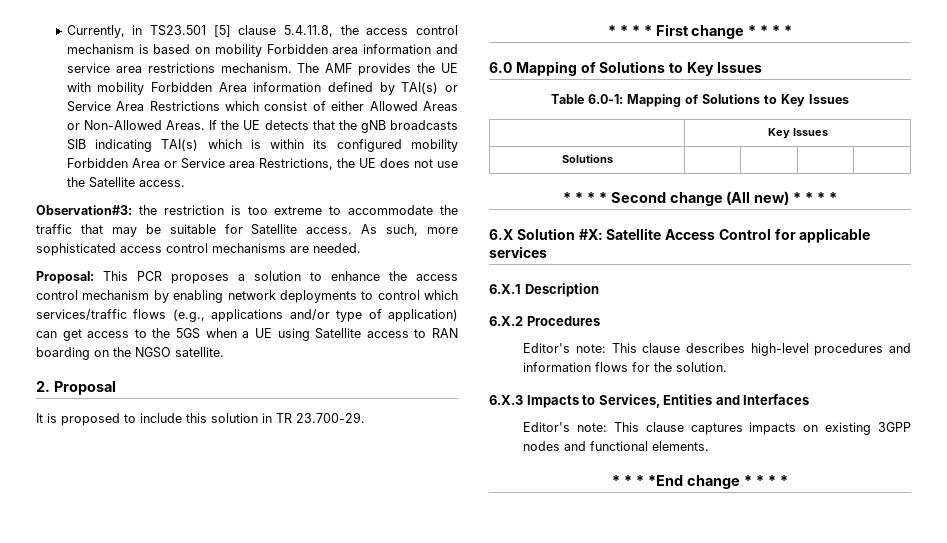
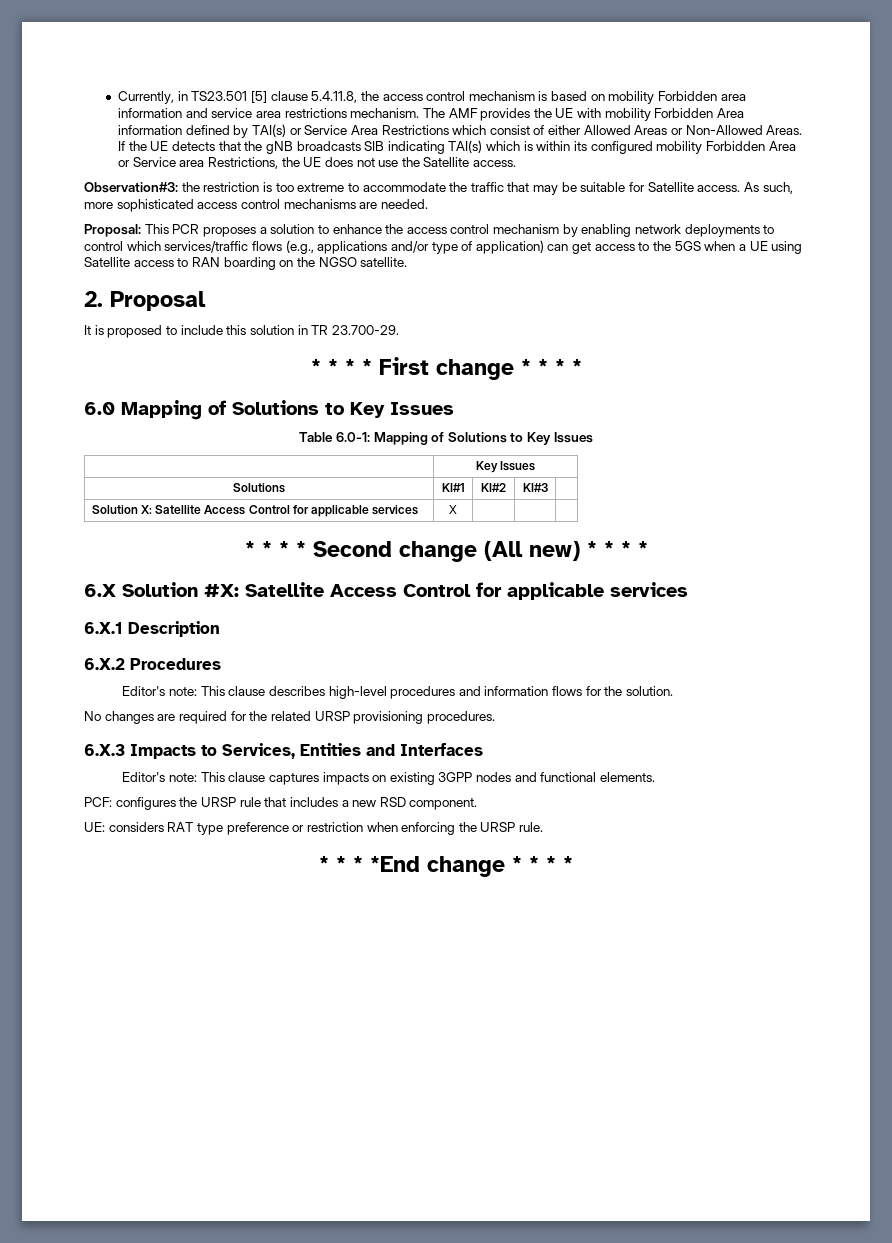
(613, 158) none -> [441,483,465,492] [481,483,506,492] [522,483,548,492] [91,505,419,517] [449,505,457,514] KI#1 | KI#2 | KI#3 | // Solution X: Satellite Access Control for applicable services | X
(728, 367) none -> [84,711,495,724] // No changes are required for the related URSP provisioning procedures.
(710, 446) none -> [84,797,478,810] [84,822,544,835] // PCF: configures the URSP rule that includes a new RSD component. // UE: considers RAT type preference or restriction when enforcing the URSP rule.

